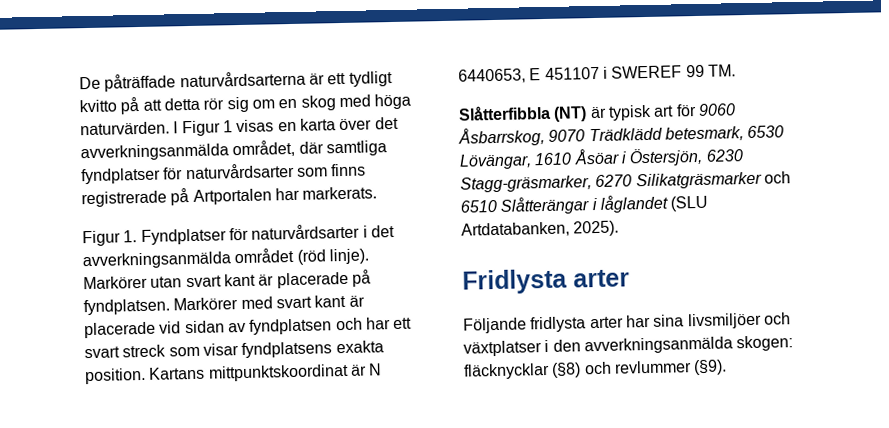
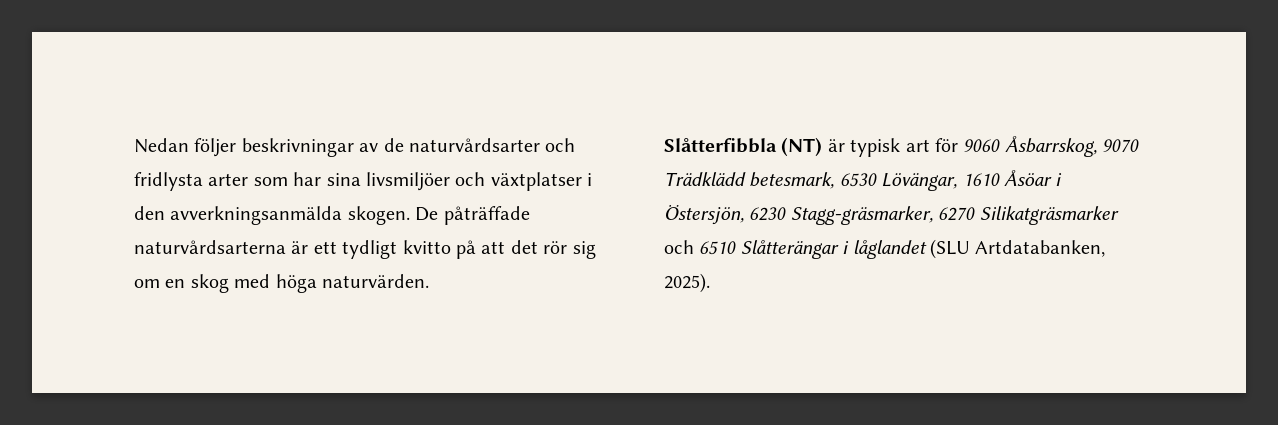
(79, 83) none -> [134,138,576,157] [134,172,593,191] [134,206,410,225] Nedan följer beskrivningar av de naturvårdsarter och fridlysta arter som har sina livsmiljöer och växtplatser i den avverkningsanmälda skogen.
[163,97,200,111] detta -> [510,240,538,254] det
[173,116,399,137] [80,139,387,162] [81,162,367,185] [81,186,378,208] [82,223,395,247] [82,247,369,270] [83,269,371,290] [83,294,365,316] [84,317,413,339] [84,340,384,359] [84,363,383,385] [458,64,736,84] I Figur 1 visas en karta över det avverkningsanmälda området, där samtliga fyndplatser för naturvårdsarter som finns registrerade på Artportalen har markerats. // Figur 1. Fyndplatser för naturvårdsarter i det avverkningsanmälda området (röd linje). Markörer utan svart kant är placerade på fyndplatsen. Markörer med svart kant är placerade vid sidan av fyndplatsen och har ett svart streck som visar fyndplatsens exakta position. Kartans mittpunktskoordinat är N 6440653, E 451107 i SWEREF 99 TM. -> (429, 281) none
[462,268,630,295] [463,312,791,334] [463,335,794,357] [463,359,728,380] // Fridlysta arter // Följande fridlysta arter har sina livsmiljöer och växtplatser i den avverkningsanmälda skogen: fläcknycklar (§8) och revlummer (§9). -> (710, 283) none

